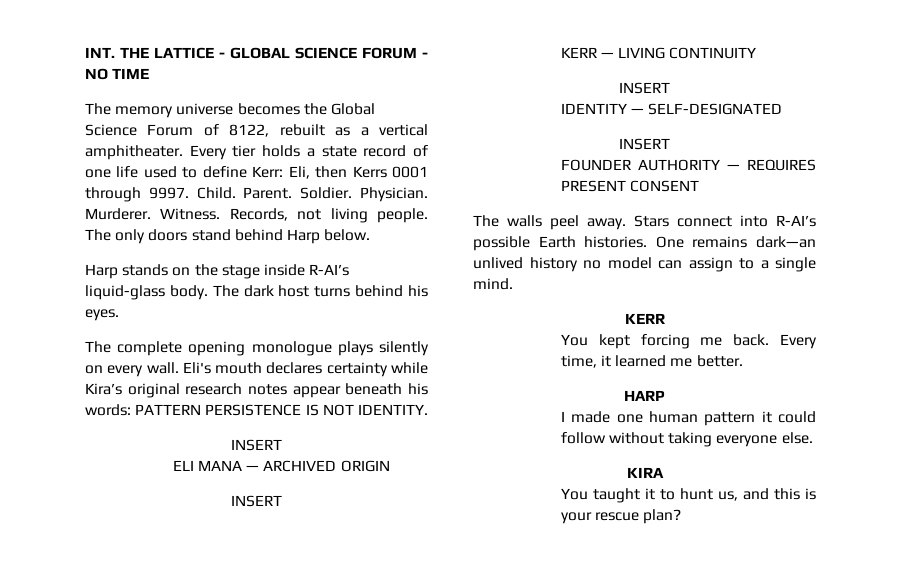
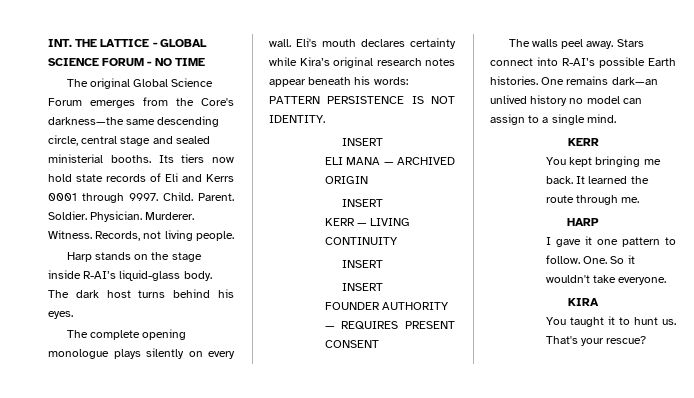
[115,103,375,118] [85,124,428,137] [85,145,429,160] [85,166,348,179] memory universe becomes the Global Science Forum of 8122, rebuilt as a vertical amphitheater. Every tier holds a state record of one life used to define Kerr: Eli, then -> [89,78,214,89] [48,97,234,108] [48,116,220,127] [48,135,210,146] [48,154,234,163] [48,173,202,182] original Global Science Forum emerges from the Core's darkness—the same descending circle, central stage and sealed ministerial booths. Its tiers now hold state records of Eli and
[85,229,371,244] The only doors stand behind Harp below. -> (234, 236) none
[560,103,783,115] // IDENTITY — SELF-DESIGNATED -> (383, 264) none
[640,334,690,349] forcing -> [595,156,641,167] bringing
[780,334,817,349] [560,355,743,368] [624,390,665,401] [560,411,816,426] [560,432,813,447] Every time, it learned me better. // HARP // I made one human pattern it could follow without taking everyone else. -> [576,176,649,184] [545,195,640,205] [567,218,599,226] [545,236,676,247] [545,255,635,264] [545,275,667,285] It learned the route through me. // HARP // I gave it one pattern to follow. One. So it wouldn't take everyone.
[717,488,816,501] [560,509,682,524] us, and this is your rescue plan? -> [662,319,676,325] [545,336,647,346] us. That's your rescue?

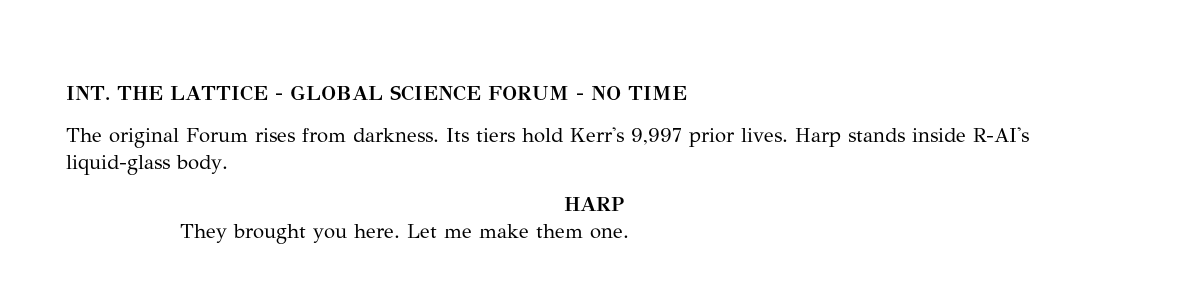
[133,78,214,87] [48,97,234,108] [48,116,220,127] [48,135,210,146] [48,154,234,163] [48,173,234,182] [48,192,234,203] [48,211,195,222] [48,230,234,241] [66,252,202,262] [48,270,212,281] [48,289,234,298] [48,311,73,319] [66,329,187,340] [48,348,235,359] [269,38,456,49] [269,57,455,68] [269,76,408,87] [269,96,455,104] [269,115,325,123] [341,138,383,146] [324,157,455,165] [324,176,368,184] [341,199,383,207] [324,218,411,226] [324,237,398,245] [341,260,383,268] [341,283,383,291] [324,302,450,310] [324,321,455,330] [324,340,379,348] [508,39,644,49] [490,57,676,68] [490,76,658,85] [490,95,642,106] [490,114,616,125] [567,138,599,146] [545,156,661,167] [545,176,649,184] [545,195,640,205] [567,218,599,226] [545,236,676,247] [545,255,635,264] [545,275,667,285] [568,298,599,306] [545,316,676,327] [545,336,647,346] Global Science Forum emerges from the Core's darkness—the same descending circle, central stage and sealed ministerial booths. Its tiers now hold state records of Eli and Kerrs 0001 through 9997. Child. Parent. Soldier. Physician. Murderer. Witness. Records, not living people. // Harp stands on the stage inside R-AI’s liquid-glass body. The dark host turns behind his eyes. // The complete opening monologue plays silently on every wall. Eli's mouth declares certainty while Kira’s original research notes appear beneath his words: PATTERN PERSISTENCE IS NOT IDENTITY. // INSERT // ELI MANA — ARCHIVED ORIGIN // INSERT // KERR — LIVING CONTINUITY // INSERT // INSERT // FOUNDER AUTHORITY — REQUIRES PRESENT CONSENT // The walls peel away. Stars connect into R-AI’s possible Earth histories. One remains dark—an unlived history no model can assign to a single mind. // KERR // You kept bringing me back. It learned the route through me. // HARP // I gave it one pattern to follow. One. So it wouldn't take everyone. // KIRA // You taught it to hunt us. That's your rescue? -> [186,127,1029,147] [66,155,228,175] [563,197,624,211] [179,224,629,244] Forum rises from darkness. Its tiers hold Kerr's 9,997 prior lives. Harp stands inside R-AI's liquid-glass body. // HARP // They brought you here. Let me make them one.

